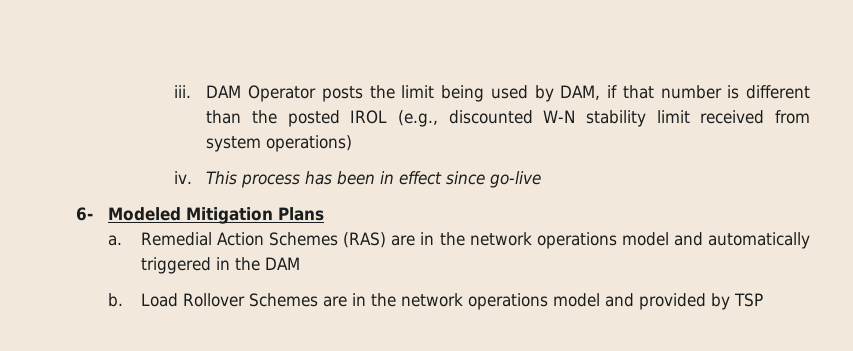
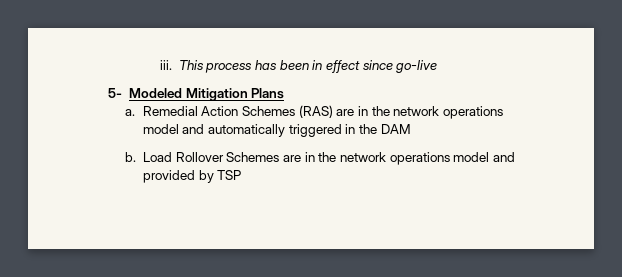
[206,85,811,102] [206,110,810,127] [206,135,353,152] [173,171,192,184] DAM Operator posts the limit being used by DAM, if that number is different than the posted IROL (e.g., discounted W-N stability limit received from system operations) // iv. -> (172, 65) none
[75,207,93,221] 6- -> [108,88,123,98] 5-

